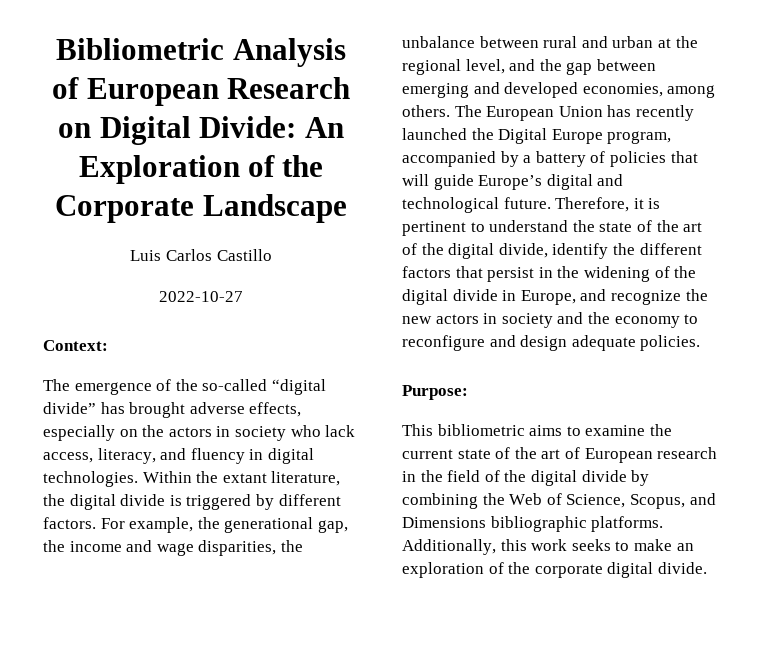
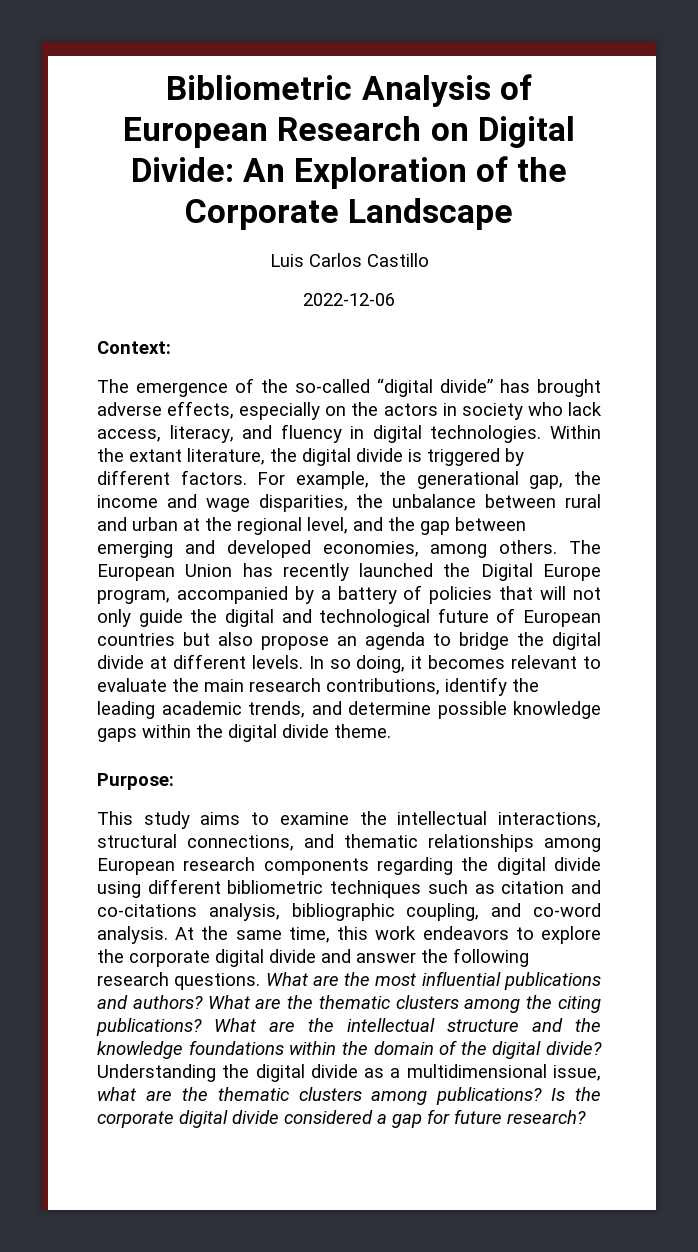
[159,291,243,302] 2022-10-27 -> [303,293,395,306] 2022-12-06
[433,174,624,190] [402,197,661,213] [402,220,703,236] [402,243,702,259] [402,266,697,282] [402,289,708,305] [402,312,699,328] [402,335,701,351] guide Europe’s digital and technological future. Therefore, it is pertinent to understand the state of the art of the digital divide, identify the different factors that persist in the widening of the digital divide in Europe, and recognize the new actors in society and the economy to reconfigure and design adequate policies. -> [573,587,602,600] [97,608,601,627] [97,632,601,650] [97,654,601,673] [97,677,539,696] [97,701,601,719] [97,724,391,742] not only guide the digital and technological future of European countries but also propose an agenda to bridge the digital divide at different levels. In so doing, it becomes relevant to evaluate the main research contributions, identify the leading academic trends, and determine possible knowledge gaps within the digital divide theme.
[437,424,525,436] bibliometric -> [143,811,190,829] study
[402,447,718,463] [402,470,650,486] [402,493,716,509] [402,516,664,532] [402,539,694,555] [402,562,707,578] current state of the art of European research in the field of the digital divide by combining the Web of Science, Scopus, and Dimensions bibliographic platforms. Additionally, this work seeks to make an exploration of the corporate digital divide. -> [397,811,601,828] [97,834,601,852] [97,857,601,875] [97,879,601,898] [97,903,601,921] [97,926,601,944] [97,948,529,967] [97,971,601,990] [97,995,601,1013] [96,1018,601,1036] [97,1040,602,1059] [97,1064,601,1082] [97,1087,601,1105] [97,1109,586,1128] intellectual interactions, structural connections, and thematic relationships among European research components regarding the digital divide using different bibliometric techniques such as citation and co-citations analysis, bibliographic coupling, and co-word analysis. At the same time, this work endeavors to explore the corporate digital divide and answer the following research questions. What are the most influential publications and authors? What are the thematic clusters among the citing publications? What are the intellectual structure and the knowledge foundations within the domain of the digital divide? Understanding the digital divide as a multidimensional issue, what are the thematic clusters among publications? Is the corporate digital divide considered a gap for future research?

